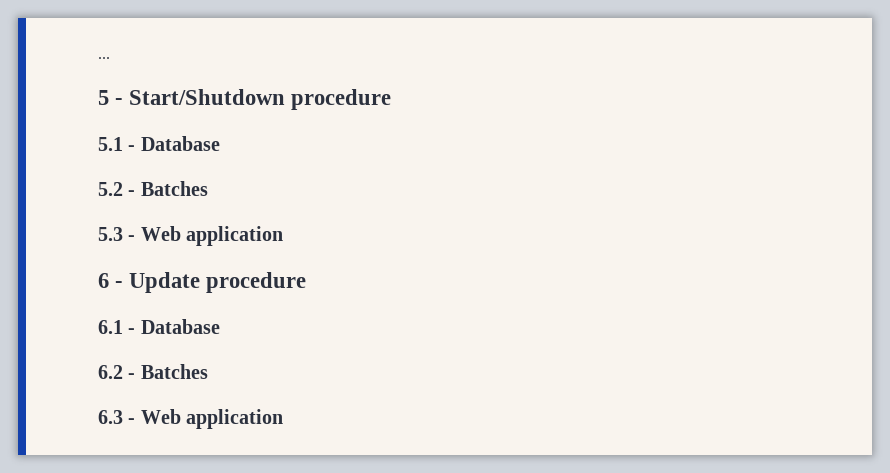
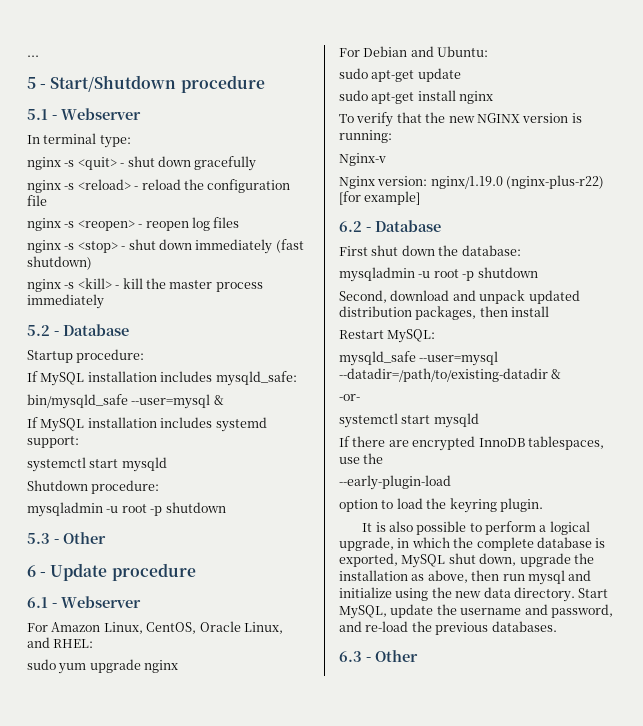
[140,136,220,151] [98,181,208,196] Database // 5.2 - Batches -> [61,108,141,120] [27,133,131,148] [27,156,257,171] [27,179,291,193] [27,195,47,206] [27,217,240,231] [27,239,304,254] [27,256,92,270] [27,278,263,292] [27,294,104,309] [27,324,129,336] [27,349,145,363] [27,371,297,386] [27,394,224,409] [27,417,267,432] [27,436,79,448] [27,457,167,472] [27,480,160,494] [27,502,226,517] Webserver // In terminal type: // nginx -s <quit> - shut down gracefully // nginx -s <reload> - reload the configuration file // nginx -s <reopen> - reopen log files // nginx -s <stop> - shut down immediately (fast shutdown) // nginx -s <kill> - kill the master process immediately // 5.2 - Database // Startup procedure: // If MySQL installation includes mysqld_safe: // bin/mysqld_safe --user=mysql & // If MySQL installation includes systemd support: // systemctl start mysqld // Shutdown procedure: // mysqladmin -u root -p shutdown
[140,226,284,246] Web application -> [63,532,106,544] Other
[140,319,220,334] [98,364,208,379] Database // 6.2 - Batches -> [61,596,141,608] [27,621,283,634] [27,637,94,648] [27,659,179,674] [339,46,489,57] [339,68,461,82] [339,90,494,104] [339,112,582,127] [339,130,392,143] [339,153,386,166] [339,175,605,189] [339,191,421,205] [339,220,441,232] [339,245,521,256] [339,267,538,282] [339,290,580,304] [339,306,550,320] [339,329,436,343] [339,351,499,366] [339,368,562,382] [339,394,360,401] [339,413,479,428] [339,436,604,451] [339,453,384,464] [339,475,451,490] [339,498,543,513] [362,521,590,535] [339,537,606,551] [339,553,594,568] [339,570,592,585] [339,587,609,602] [339,604,613,619] [339,621,557,635] Webserver // For Amazon Linux, CentOS, Oracle Linux, and RHEL: // sudo yum upgrade nginx // For Debian and Ubuntu: // sudo apt-get update // sudo apt-get install nginx // To verify that the new NGINX version is running: // Nginx-v // Nginx version: nginx/1.19.0 (nginx-plus-r22) [for example] // 6.2 - Database // First shut down the database: // mysqladmin -u root -p shutdown // Second, download and unpack updated distribution packages, then install // Restart MySQL: // mysqld_safe --user=mysql --datadir=/path/to/existing-datadir & // -or- // systemctl start mysqld // If there are encrypted InnoDB tablespaces, use the // --early-plugin-load // option to load the keyring plugin. // It is also possible to perform a logical upgrade, in which the complete database is exported, MySQL shut down, upgrade the installation as above, then run mysql and initialize using the new data directory. Start MySQL, update the username and password, and re-load the previous databases.
[140,409,284,429] Web application -> [375,650,418,662] Other

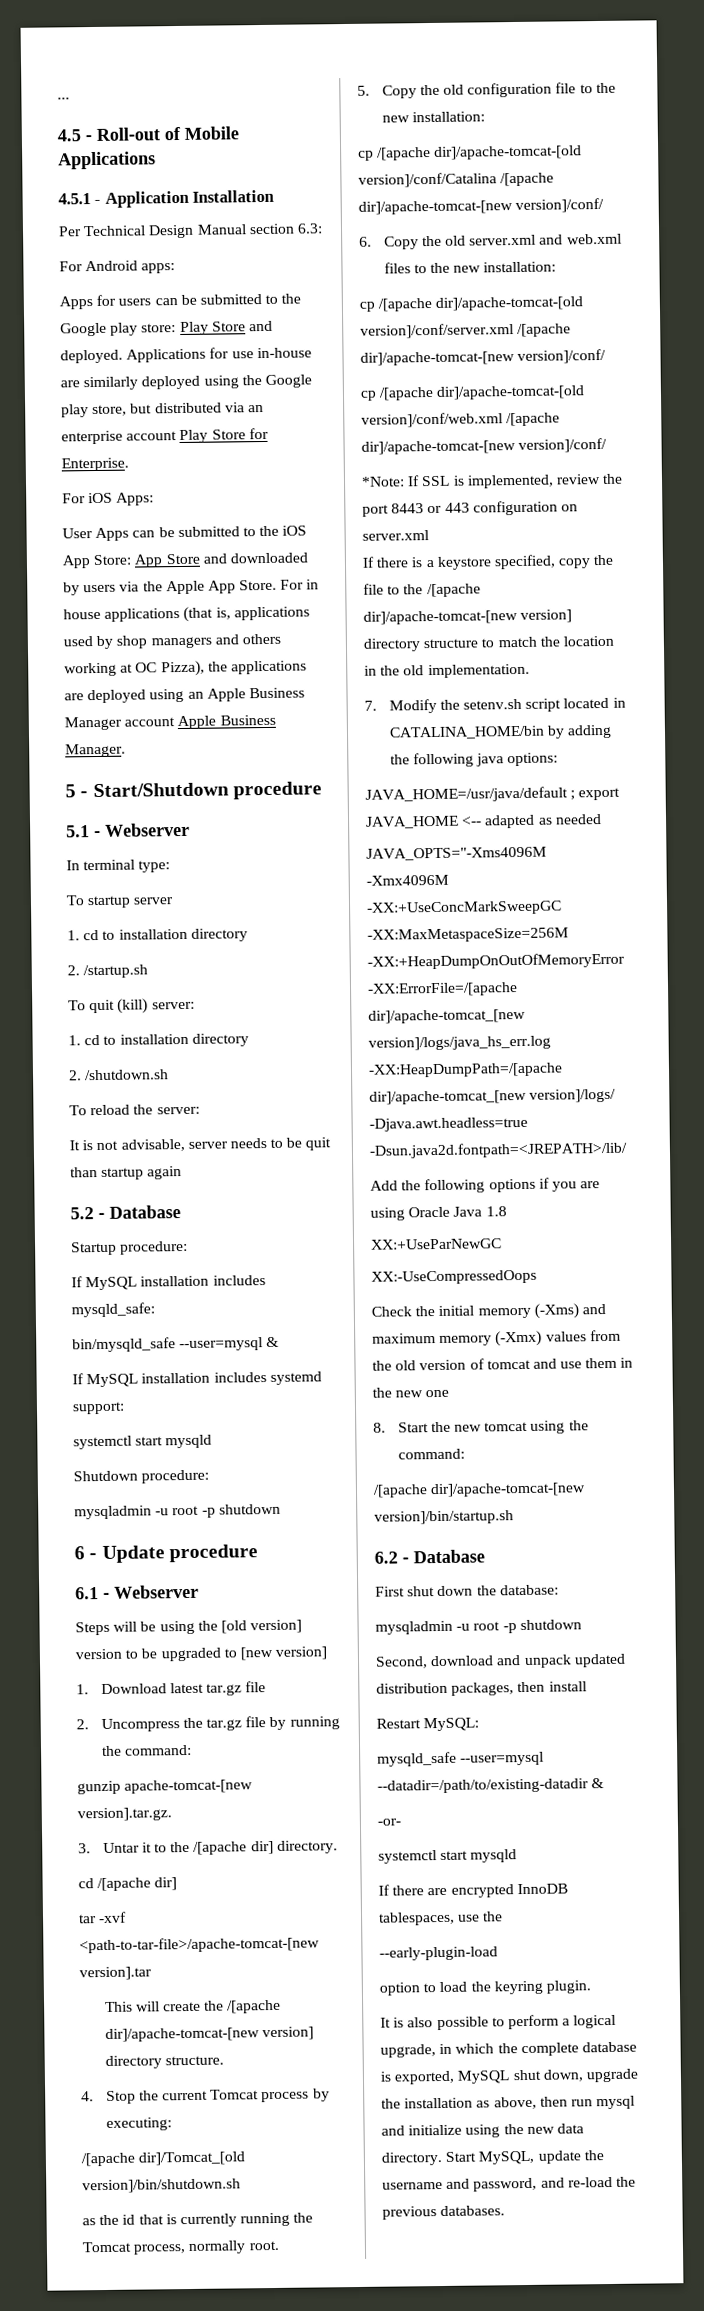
(39, 56) none -> [57,126,239,142] [58,151,156,170] [58,189,275,208] [58,223,323,239] [59,260,176,274] [59,293,302,310] [60,320,273,337] [60,347,312,364] [60,374,312,391] [61,402,264,418] [61,427,269,445] [61,457,129,472] [62,492,155,506] [62,525,308,541] [62,552,308,569] [63,579,320,596] [63,606,310,622] [63,633,281,649] [64,660,307,677] [64,687,305,704] [64,714,276,731] [65,743,126,758] // 4.5 - Roll-out of Mobile Applications // 4.5.1 - Application Installation // Per Technical Design Manual section 6.3: // For Android apps: // Apps for users can be submitted to the Google play store: Play Store and deployed. Applications for use in-house are similarly deployed using the Google play store, but distributed via an enterprise account Play Store for Enterprise. // For iOS Apps: // User Apps can be submitted to the iOS App Store: App Store and downloaded by users via the Apple App Store. For in house applications (that is, applications used by shop managers and others working at OC Pizza), the applications are deployed using an Apple Business Manager account Apple Business Manager.
[27,156,257,171] [27,179,291,193] [27,195,47,206] [27,217,240,231] [27,239,304,254] [27,256,92,270] [27,278,263,292] [27,294,104,309] nginx -s <quit> - shut down gracefully // nginx -s <reload> - reload the configuration file // nginx -s <reopen> - reopen log files // nginx -s <stop> - shut down immediately (fast shutdown) // nginx -s <kill> - kill the master process immediately -> [66,895,175,909] [67,928,248,942] [67,964,149,979] [68,998,195,1014] [68,1033,249,1047] [68,1069,170,1081] [69,1104,200,1116] [69,1137,332,1152] [70,1166,183,1180] To startup server // 1. cd to installation directory // 2. /startup.sh // To quit (kill) server: // 1. cd to installation directory // 2. /shutdown.sh // To reload the server: // It is not advisable, server needs to be quit than startup again
[27,532,106,544] // 5.3 - Other -> (281, 1509) none
[27,621,283,634] [27,637,94,648] [27,659,179,674] [339,46,489,57] [339,68,461,82] [339,90,494,104] [339,112,582,127] [339,130,392,143] [339,153,386,166] [339,175,605,189] [339,191,421,205] For Amazon Linux, CentOS, Oracle Linux, and RHEL: // sudo yum upgrade nginx // For Debian and Ubuntu: // sudo apt-get update // sudo apt-get install nginx // To verify that the new NGINX version is running: // Nginx-v // Nginx version: nginx/1.19.0 (nginx-plus-r22) [for example] -> [75,1619,303,1636] [75,1646,328,1662] [76,1681,267,1696] [76,1716,340,1733] [100,1744,192,1757] [77,1779,254,1795] [77,1807,172,1822] [78,1840,338,1855] [78,1877,178,1892] [78,1911,128,1924] [79,1936,320,1954] [79,1966,152,1981] [104,1999,282,2014] [104,2026,314,2042] [104,2055,224,2069] [81,2088,330,2104] [105,2117,172,2131] [81,2151,246,2167] [82,2178,241,2194] [82,2212,314,2228] [82,2240,279,2255] [357,82,616,99] [381,111,485,123] [358,145,583,161] [358,172,555,188] [358,197,605,215] [359,233,622,250] [383,261,557,274] [359,296,584,312] [360,323,572,339] [360,348,607,366] [360,385,586,401] [361,412,561,428] [361,437,608,455] [361,473,624,489] [362,500,578,517] [362,530,429,541] [362,554,615,570] [363,583,481,598] [363,609,573,625] [363,635,614,652] [364,663,530,679] [364,697,626,714] [388,724,613,740] [389,752,559,768] [365,786,621,803] [365,814,602,829] [366,846,547,861] [366,874,449,886] [367,900,562,916] [367,927,569,943] [367,952,625,970] [367,982,518,997] [368,1008,526,1024] [368,1035,551,1051] [368,1062,563,1078] [369,1088,617,1105] [369,1116,528,1132] [369,1141,628,1159] [370,1177,601,1194] [370,1206,507,1221] [371,1238,502,1250] [371,1269,537,1285] [371,1303,606,1319] [372,1329,621,1347] [372,1357,634,1371] [372,1387,450,1398] [373,1420,589,1434] [397,1448,465,1460] [373,1482,587,1498] [374,1510,514,1525] Steps will be using the [old version] version to be upgraded to [new version] // 1. Download latest tar.gz file // 2. Uncompress the tar.gz file by running the command: // gunzip apache-tomcat-[new version].tar.gz. // 3. Untar it to the /[apache dir] directory. // cd /[apache dir] // tar -xvf <path-to-tar-file>/apache-tomcat-[new version].tar // This will create the /[apache dir]/apache-tomcat-[new version] directory structure. // 4. Stop the current Tomcat process by executing: // /[apache dir]/Tomcat_[old version]/bin/shutdown.sh // as the id that is currently running the Tomcat process, normally root. // 5. Copy the old configuration file to the new installation: // cp /[apache dir]/apache-tomcat-[old version]/conf/Catalina /[apache dir]/apache-tomcat-[new version]/conf/ // 6. Copy the old server.xml and web.xml files to the new installation: // cp /[apache dir]/apache-tomcat-[old version]/conf/server.xml /[apache dir]/apache-tomcat-[new version]/conf/ // cp /[apache dir]/apache-tomcat-[old version]/conf/web.xml /[apache dir]/apache-tomcat-[new version]/conf/ // *Note: If SSL is implemented, review the port 8443 or 443 configuration on server.xml // If there is a keystore specified, copy the file to the /[apache dir]/apache-tomcat-[new version] directory structure to match the location in the old implementation. // 7. Modify the setenv.sh script located in CATALINA_HOME/bin by adding the following java options: // JAVA_HOME=/usr/java/default ; export JAVA_HOME <-- adapted as needed // JAVA_OPTS="-Xms4096M -Xmx4096M -XX:+UseConcMarkSweepGC -XX:MaxMetaspaceSize=256M -XX:+HeapDumpOnOutOfMemoryError -XX:ErrorFile=/[apache dir]/apache-tomcat_[new version]/logs/java_hs_err.log -XX:HeapDumpPath=/[apache dir]/apache-tomcat_[new version]/logs/ -Djava.awt.headless=true -Dsun.java2d.fontpath=<JREPATH>/lib/ // Add the following options if you are using Oracle Java 1.8 // XX:+UseParNewGC // XX:-UseCompressedOops // Check the initial memory (-Xms) and maximum memory (-Xmx) values from the old version of tomcat and use them in the new one // 8. Start the new tomcat using the command: // /[apache dir]/apache-tomcat-[new version]/bin/startup.sh
[339,650,418,662] // 6.3 - Other -> (506, 2211) none

